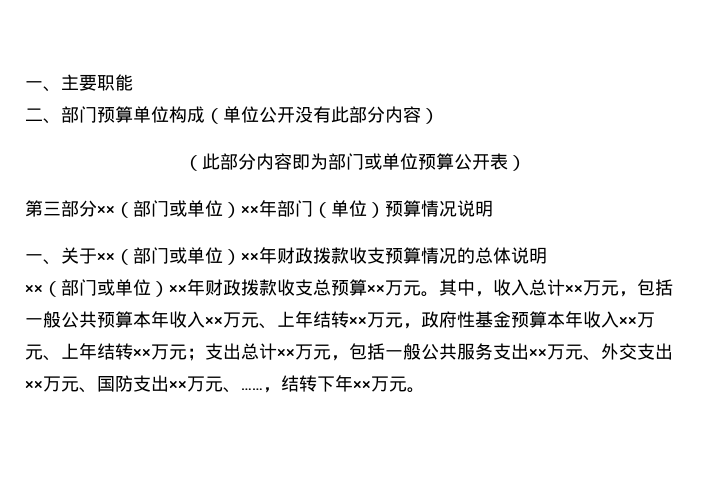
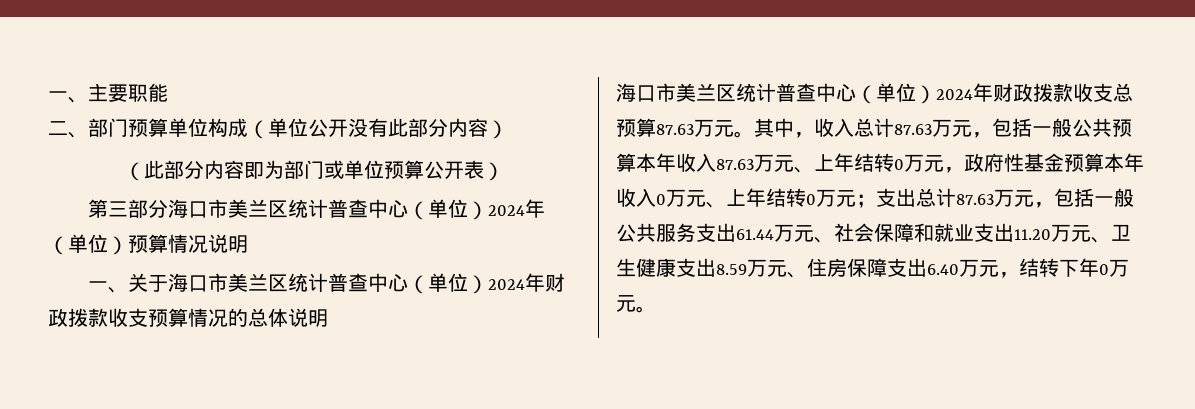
[97,200,313,218] ××（部门或单位）××年部门 -> [167,199,545,220] 海口市美兰区统计普查中心（单位）2024年
[97,247,259,265] ××（部门或单位）×× -> [167,273,525,294] 海口市美兰区统计普查中心（单位）2024
[25,279,187,297] ××（部门或单位）×× -> [616,83,973,104] 海口市美兰区统计普查中心（单位）2024
[367,285,385,294] ×× -> [656,124,694,135] 87.63
[565,285,583,294] ×× -> [894,124,932,135] 87.63
[205,311,367,329] ××万元、上年结转×× -> [716,153,904,173] 87.63万元、上年结转0
[619,312,655,328] [25,343,151,361] ××万元、上年结转×× -> [656,188,816,208] 0万元、上年结转0
[277,349,295,358] ×× -> [956,194,994,205] 87.63
[529,343,673,361] [25,375,263,393] ××万元、外交支出××万元、国防支出××万元、…… -> [736,223,1131,243] [616,258,999,278] 61.44万元、社会保障和就业支出11.20万元、卫生健康支出8.59万元、住房保障支出6.40万元
[353,381,371,390] ×× -> [1099,264,1109,275] 0

